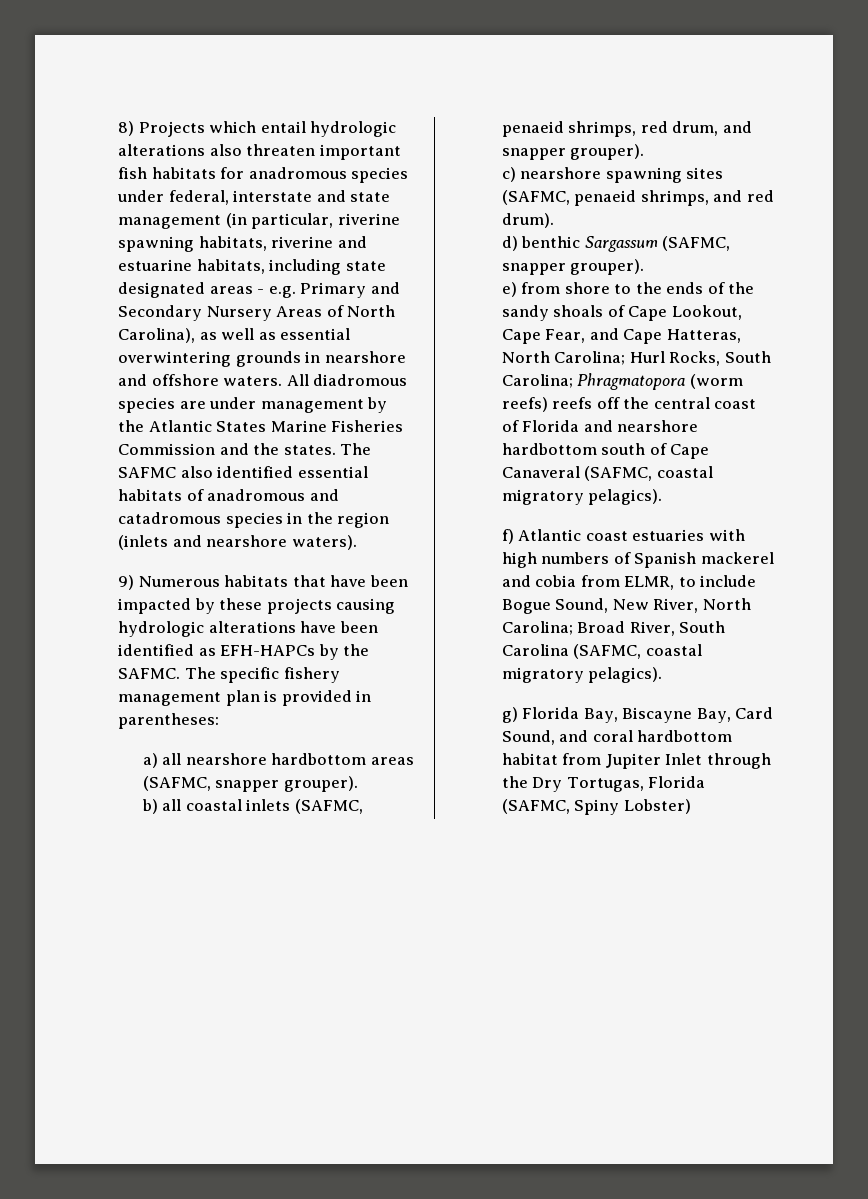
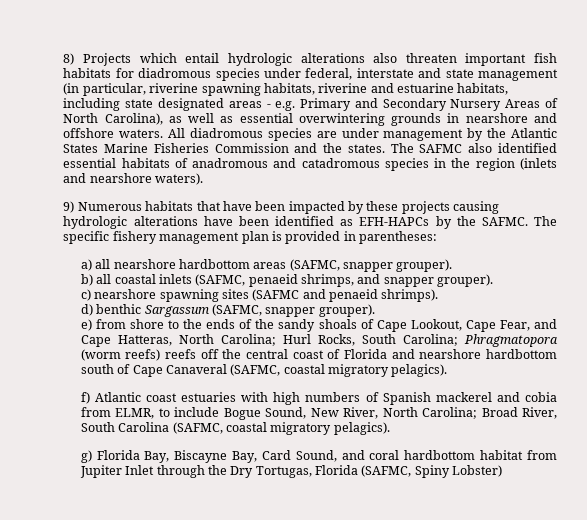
[248,167,347,179] anadromous -> [138,68,212,78] diadromous
[640,121,719,136] red drum, -> (355, 280) none
[501,190,774,206] [501,213,554,228] (SAFMC, penaeid shrimps, and red drum). -> [252,289,439,302] (SAFMC and penaeid shrimps).

